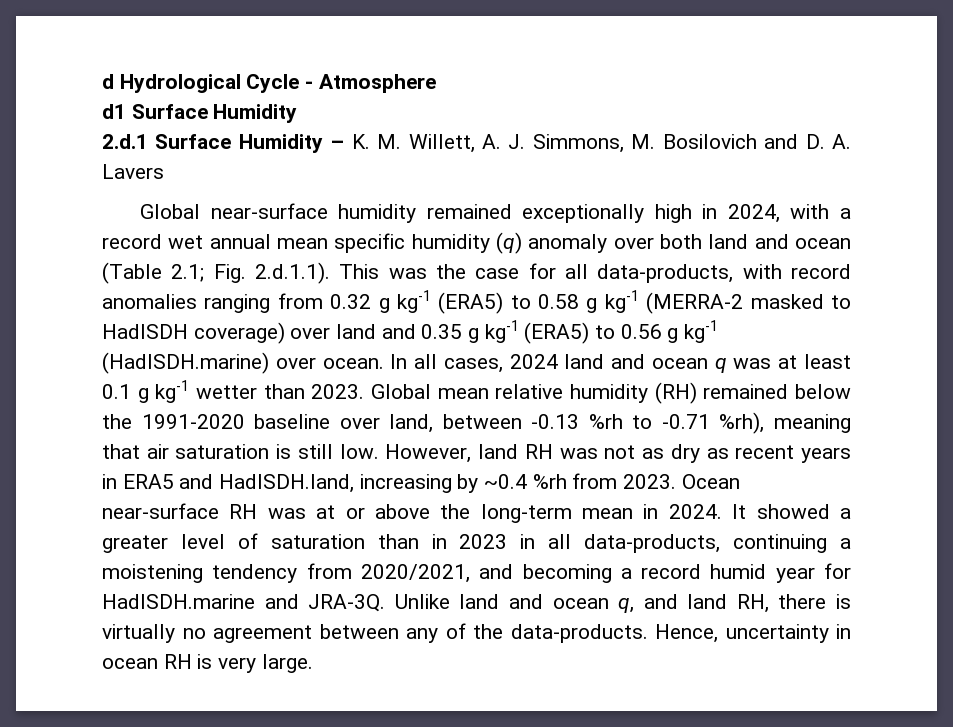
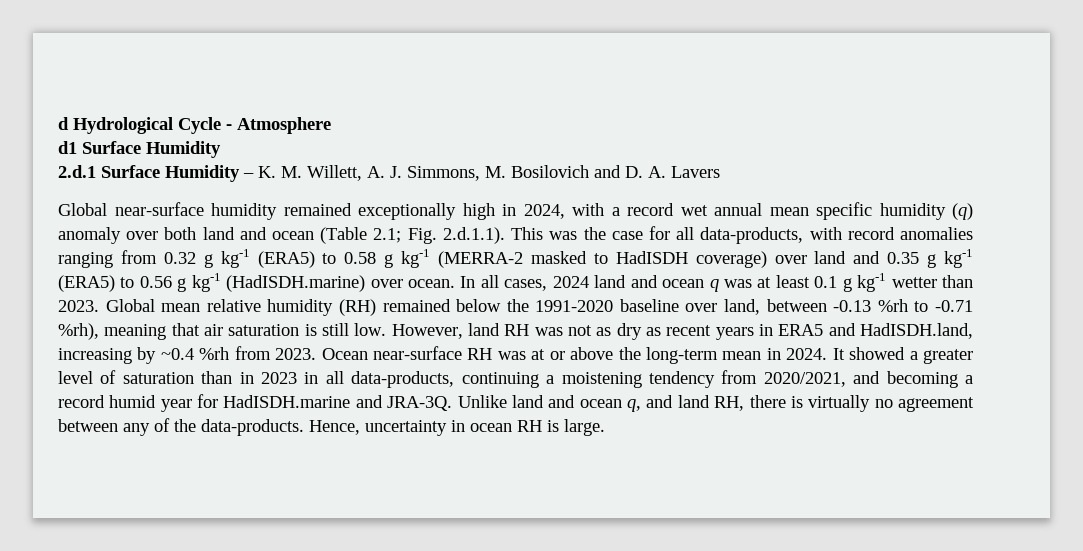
[218,657,257,673] very -> (559, 426) none

